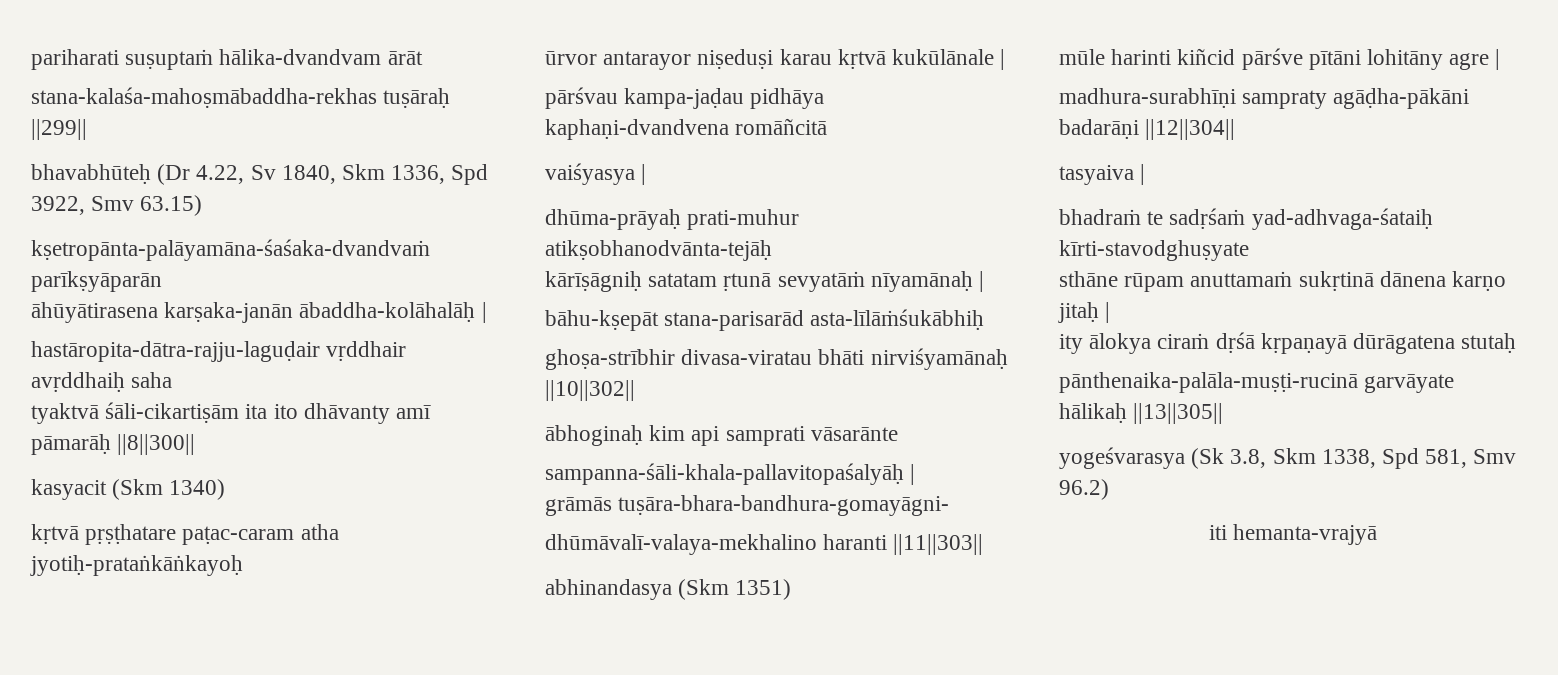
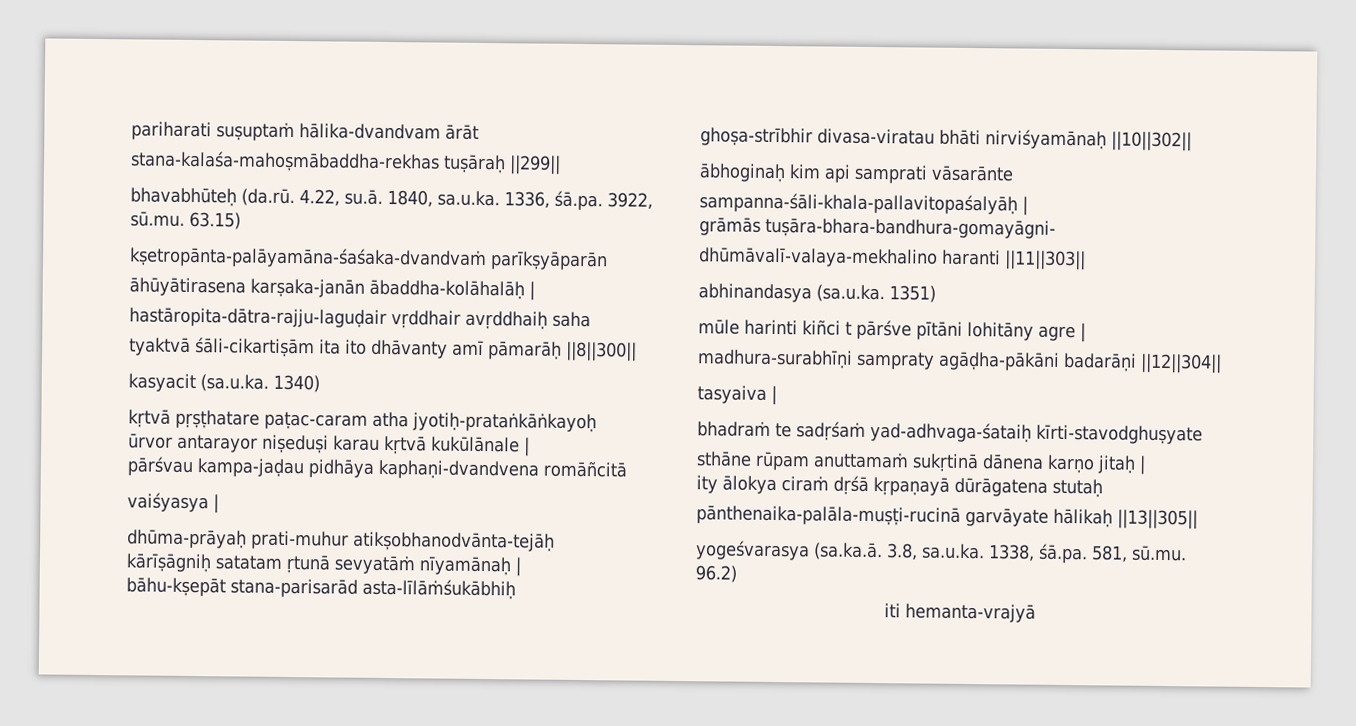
[157,164,489,185] [31,196,135,215] (Dr 4.22, Sv 1840, Skm 1336, Spd 3922, Smv -> [241,188,653,211] [130,211,185,227] (da.rū. 4.22, su.ā. 1840, sa.u.ka. 1336, śā.pa. 3922, sū.mu.
[112,479,164,500] (Skm -> [200,374,269,392] (sa.u.ka.
[678,579,730,600] (Skm -> [816,284,885,303] (sa.u.ka.
[1177,48,1236,65] kiñcid -> [802,320,852,336] kiñci t
[1191,448,1517,469] (Sk 3.8, Skm 1338, Spd 581, Smv -> [813,542,1187,564] (sa.ka.ā. 3.8, sa.u.ka. 1338, śā.pa. 581, sū.mu.

